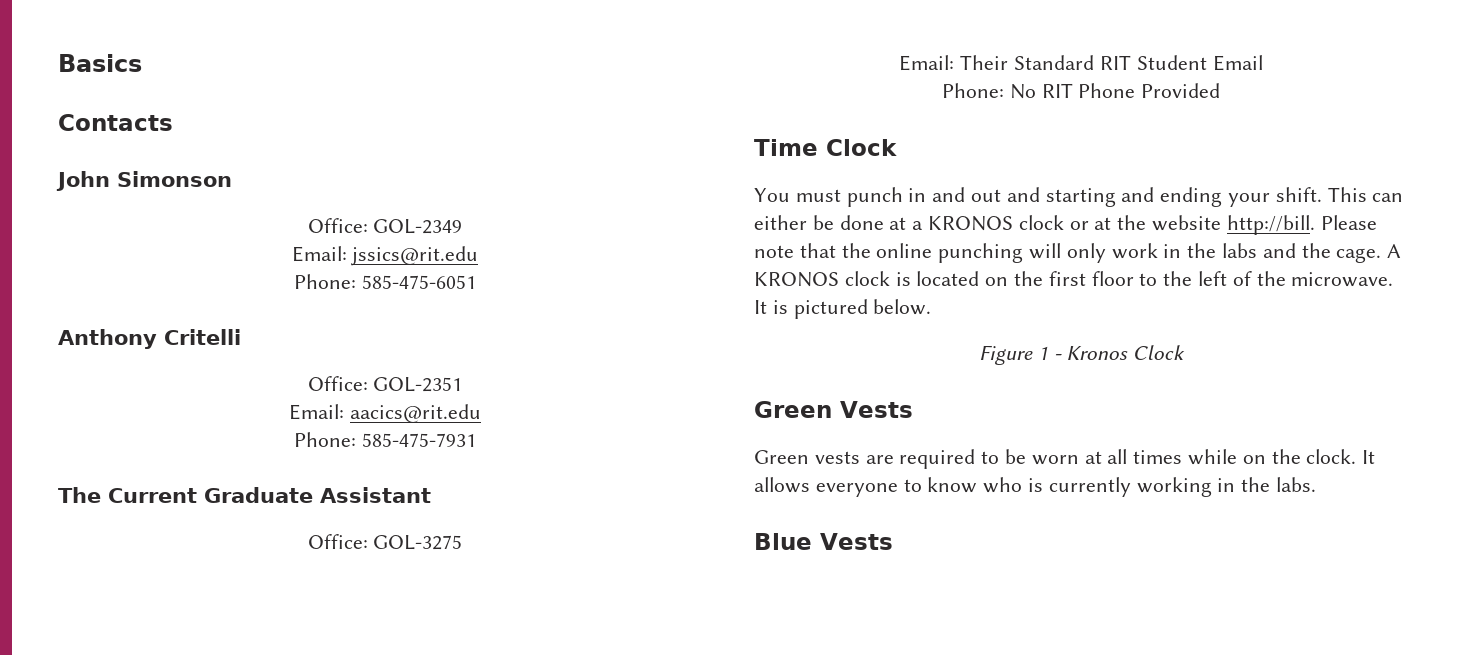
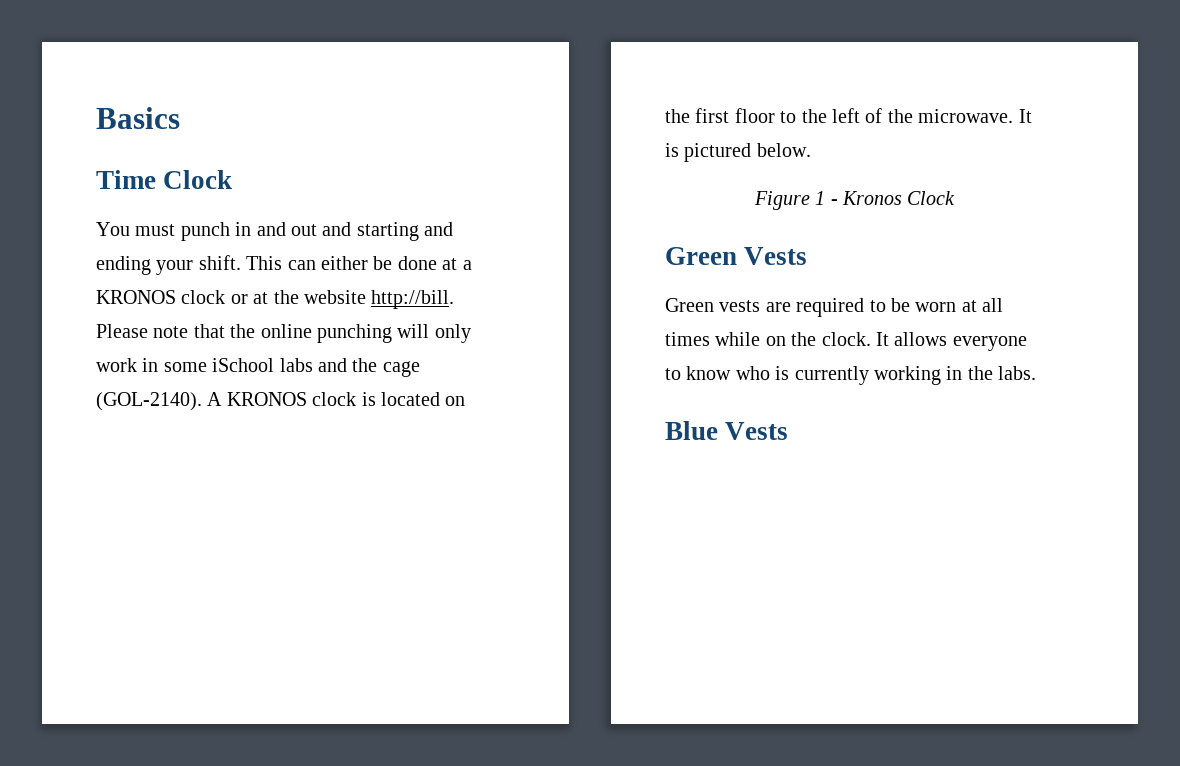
[58,114,173,131] [56,171,232,191] [307,218,463,234] [291,246,479,266] [294,274,476,289] [58,329,241,349] [307,376,463,392] [289,404,481,423] [294,432,476,447] [58,487,431,503] [307,534,463,550] [899,55,1263,71] [941,83,1221,99] // Contacts // John Simonson // Office: GOL-2349 // Email: jssics@rit.edu // Phone: 585-475-6051 // Anthony Critelli // Office: GOL-2351 // Email: aacics@rit.edu // Phone: 585-475-7931 // The Current Graduate Assistant // Office: GOL-3275 // Email: Their Standard RIT Student Email // Phone: No RIT Phone Provided -> (180, 118) none
[1187,243,1217,258] the -> [163,358,275,372] some iSchool
[1336,248,1382,263] cage. -> [382,361,420,377] [96,392,202,411] cage (GOL-2140).

